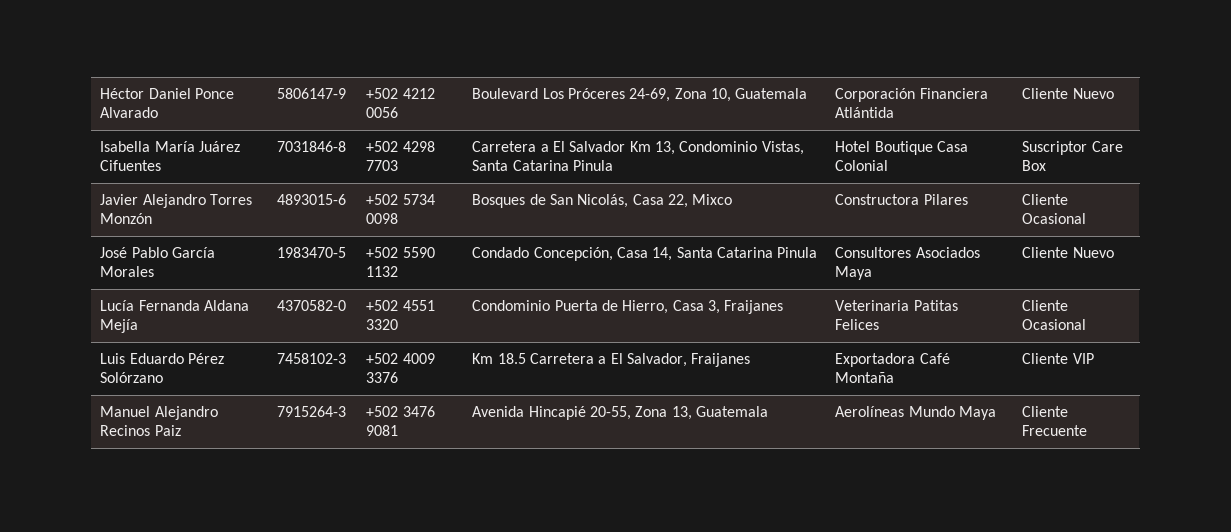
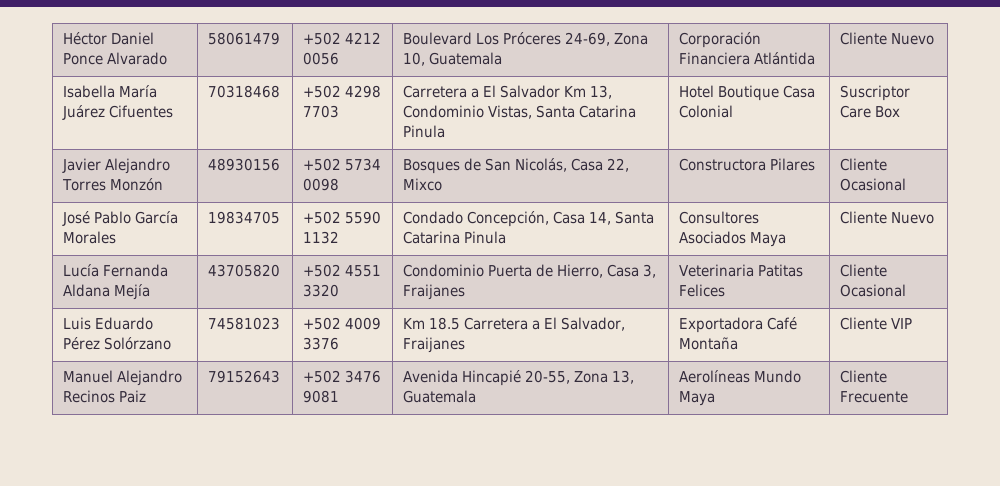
[277,88,347,99] 5806147-9 -> [207,32,280,45] 58061479
[277,141,347,152] 7031846-8 -> [207,85,280,98] 70318468
[277,194,347,205] 4893015-6 -> [207,158,280,171] 48930156
[277,247,347,258] 1983470-5 -> [207,211,280,224] 19834705
[277,300,347,311] 4370582-0 -> [207,264,280,277] 43705820
[277,353,347,364] 7458102-3 -> [207,317,280,330] 74581023
[277,406,347,417] 7915264-3 -> [207,370,280,383] 79152643

